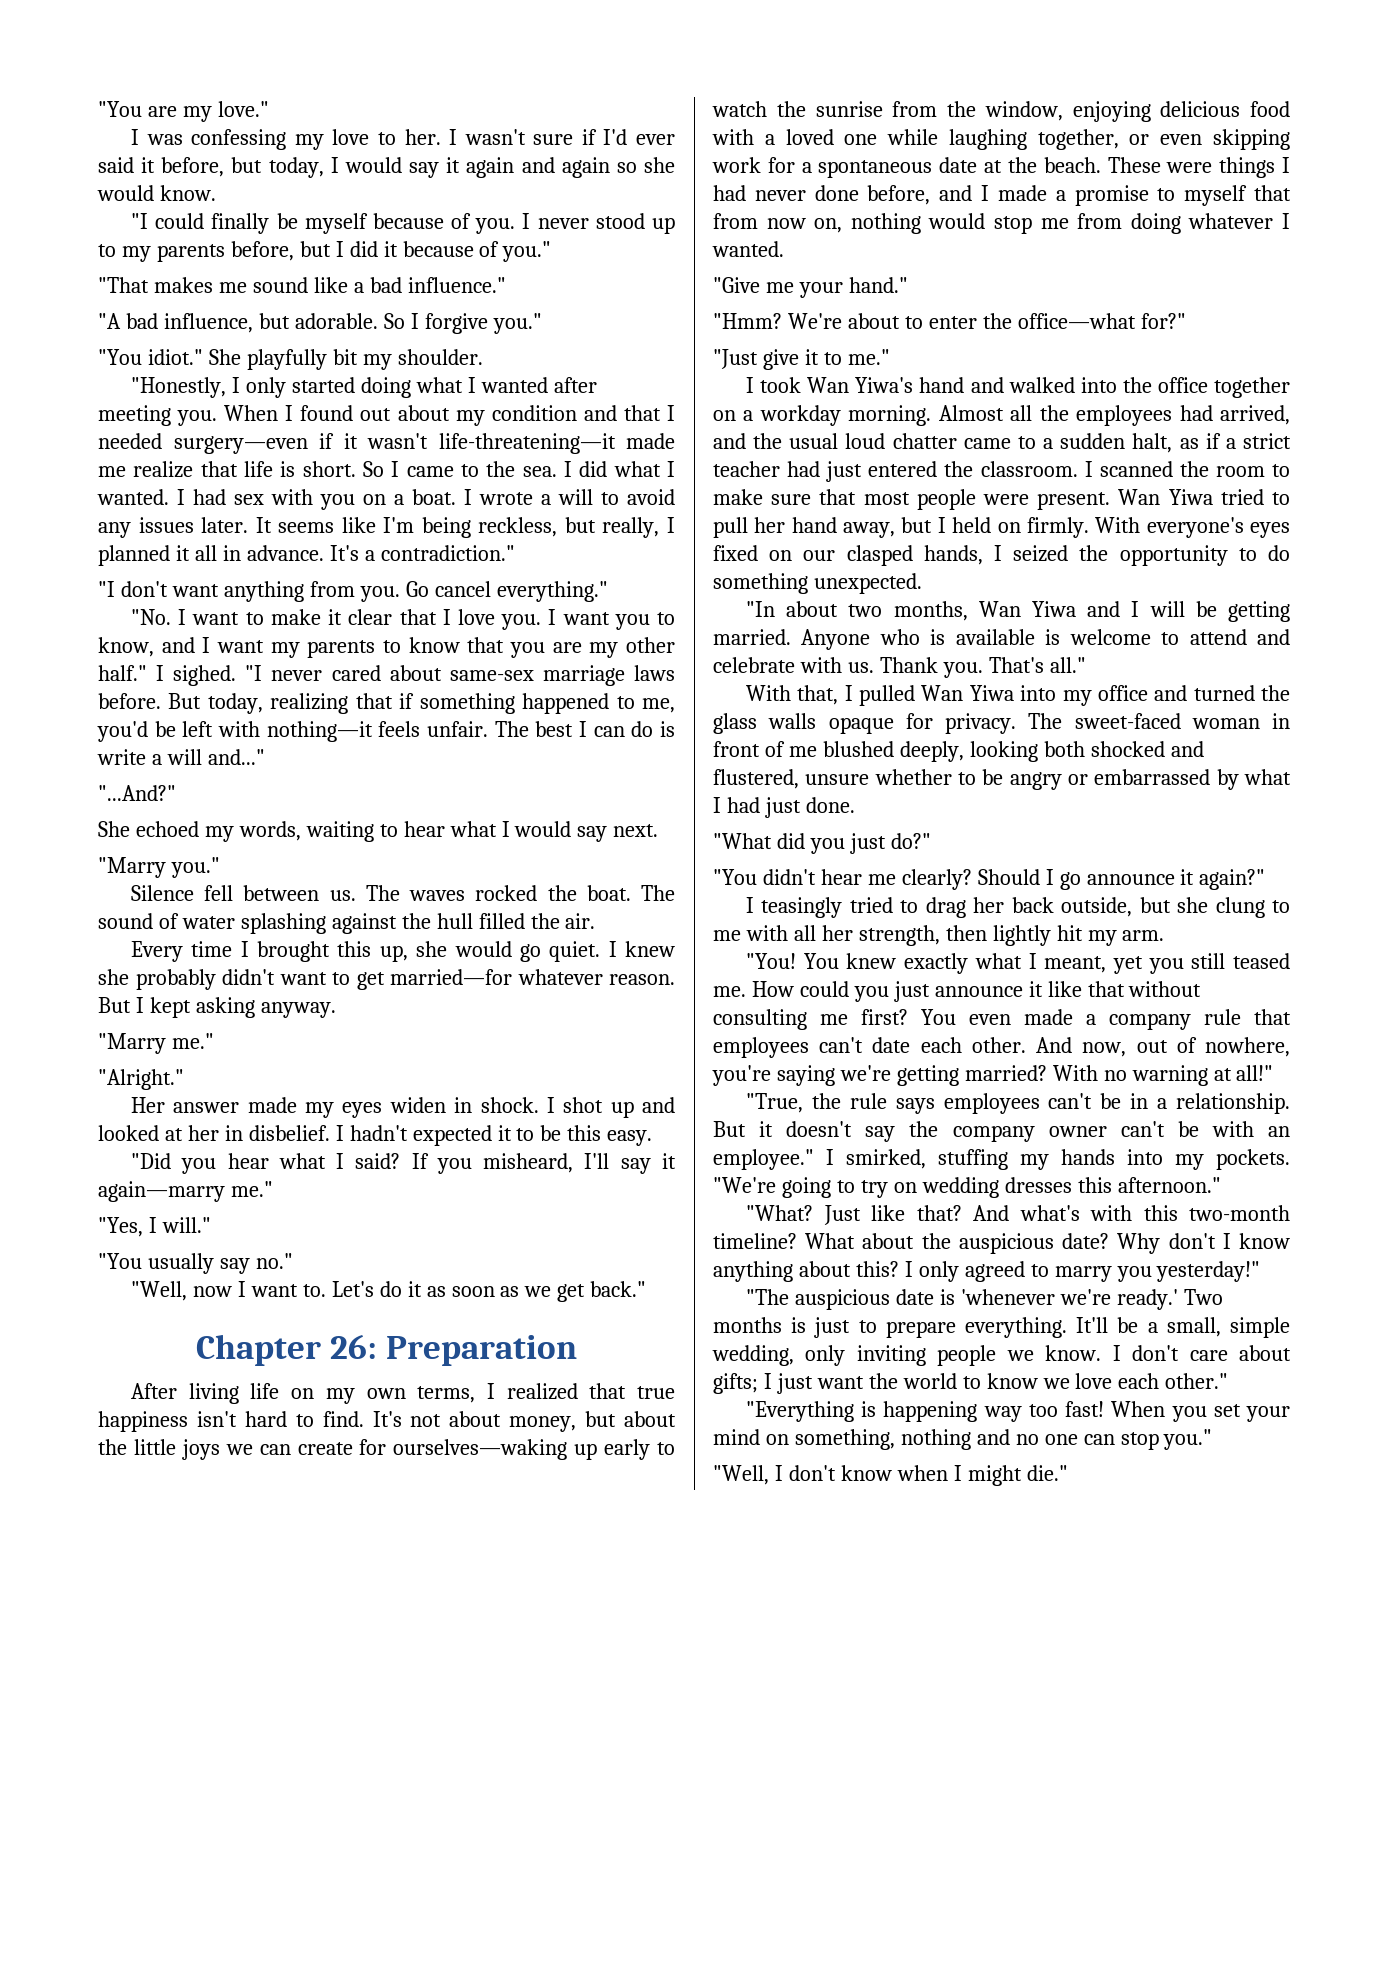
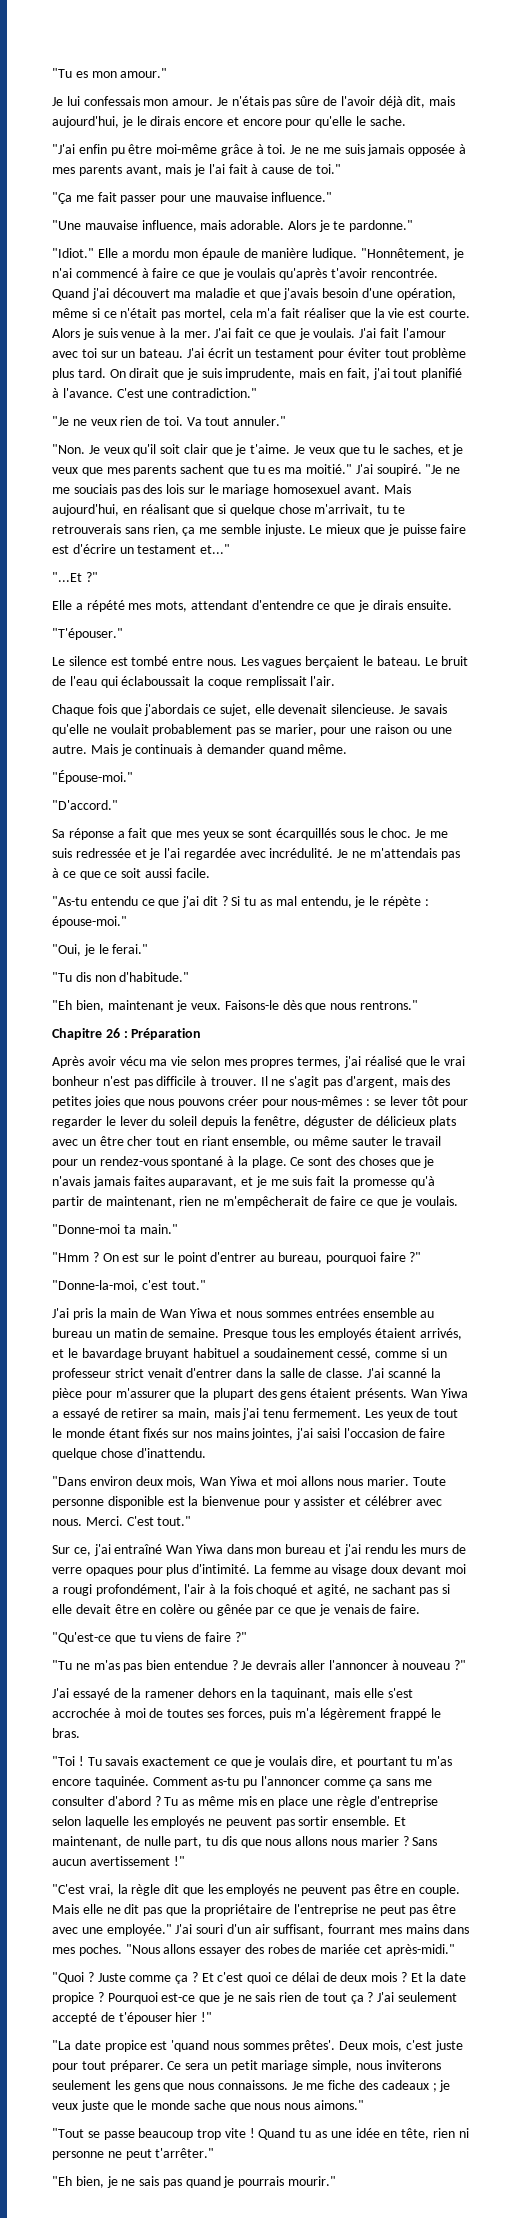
[98,101,269,122] [131,129,676,150] [98,157,675,178] [97,185,216,201] [131,213,675,234] [98,241,552,262] [98,277,506,293] [98,313,542,334] [98,349,483,370] [131,377,597,398] [98,405,675,426] [98,433,675,454] [98,461,675,478] [97,489,675,510] [98,517,675,538] [98,545,515,566] [98,581,608,602] [131,609,675,630] [98,637,676,658] [98,665,675,686] [98,693,675,714] [97,721,675,742] [97,749,265,765] [98,785,176,801] [98,821,659,842] [98,857,220,878] [131,885,675,901] [98,913,596,934] [131,941,675,962] [98,969,675,990] [98,997,336,1018] [98,1033,214,1054] [98,1069,184,1090] [131,1097,675,1118] [98,1125,653,1146] [131,1153,676,1174] [98,1181,273,1202] [98,1217,211,1237] [98,1253,293,1274] [131,1281,647,1302] [195,1334,578,1366] [131,1383,676,1404] [98,1411,676,1432] [98,1439,675,1460] [712,101,1290,122] [712,129,1290,150] [712,157,1290,178] [713,185,1291,206] [713,213,1290,234] [712,241,784,257] [713,277,908,298] [713,313,1186,329] [713,349,890,370] [746,377,1290,398] [713,405,1290,426] [713,433,1291,453] [713,461,1290,482] [713,489,1290,510] [713,517,1290,538] [713,545,1290,566] [713,573,922,594] [746,601,1290,622] [713,629,1290,650] [713,657,1086,678] [746,685,1290,706] [713,713,1290,734] [713,741,1204,762] [713,769,1291,790] [713,797,855,818] [713,833,931,854] [713,869,1266,890] [746,897,1290,918] [713,925,1165,946] [746,953,1290,974] [713,981,1202,1002] [713,1009,1291,1030] [713,1037,1290,1058] [712,1065,1274,1086] [746,1093,1290,1114] [713,1121,1290,1142] [713,1149,1290,1170] [713,1177,1221,1198] [746,1205,1291,1225] [713,1233,1290,1254] [713,1261,1261,1282] [746,1289,1223,1310] [713,1317,1290,1338] [712,1345,1291,1366] [713,1373,1229,1394] [746,1401,1290,1422] [713,1429,1213,1450] [713,1465,1068,1486] "You are my love." // I was confessing my love to her. I wasn't sure if I'd ever said it before, but today, I would say it again and again so she would know. // "I could finally be myself because of you. I never stood up to my parents before, but I did it because of you." // "That makes me sound like a bad influence." // "A bad influence, but adorable. So I forgive you." // "You idiot." She playfully bit my shoulder. // "Honestly, I only started doing what I wanted after meeting you. When I found out about my condition and that I needed surgery—even if it wasn't life-threatening—it made me realize that life is short. So I came to the sea. I did what I wanted. I had sex with you on a boat. I wrote a will to avoid any issues later. It seems like I'm being reckless, but really, I planned it all in advance. It's a contradiction." // "I don't want anything from you. Go cancel everything." // "No. I want to make it clear that I love you. I want you to know, and I want my parents to know that you are my other half." I sighed. "I never cared about same-sex marriage laws before. But today, realizing that if something happened to me, you'd be left with nothing—it feels unfair. The best I can do is write a will and..." // "...And?" // She echoed my words, waiting to hear what I would say next. // "Marry you." // Silence fell between us. The waves rocked the boat. The sound of water splashing against the hull filled the air. // Every time I brought this up, she would go quiet. I knew she probably didn't want to get married—for whatever reason. But I kept asking anyway. // "Marry me." // "Alright." // Her answer made my eyes widen in shock. I shot up and looked at her in disbelief. I hadn't expected it to be this easy. // "Did you hear what I said? If you misheard, I'll say it again—marry me." // "Yes, I will." // "You usually say no." // "Well, now I want to. Let's do it as soon as we get back." // Chapter 26: Preparation // After living life on my own terms, I realized that true happiness isn't hard to find. It's not about money, but about the little joys we can create for ourselves—waking up early to watch the sunrise from the window, enjoying delicious food with a loved one while laughing together, or even skipping work for a spontaneous date at the beach. These were things I had never done before, and I made a promise to myself that from now on, nothing would stop me from doing whatever I wanted. // "Give me your hand." // "Hmm? We're about to enter the office—what for?" // "Just give it to me." // I took Wan Yiwa's hand and walked into the office together on a workday morning. Almost all the employees had arrived, and the usual loud chatter came to a sudden halt, as if a strict teacher had just entered the classroom. I scanned the room to make sure that most people were present. Wan Yiwa tried to pull her hand away, but I held on firmly. With everyone's eyes fixed on our clasped hands, I seized the opportunity to do something unexpected. // "In about two months, Wan Yiwa and I will be getting married. Anyone who is available is welcome to attend and celebrate with us. Thank you. That's all." // With that, I pulled Wan Yiwa into my office and turned the glass walls opaque for privacy. The sweet-faced woman in front of me blushed deeply, looking both shocked and flustered, unsure whether to be angry or embarrassed by what I had just done. // "What did you just do?" // "You didn't hear me clearly? Should I go announce it again?" // I teasingly tried to drag her back outside, but she clung to me with all her strength, then lightly hit my arm. // "You! You knew exactly what I meant, yet you still teased me. How could you just announce it like that without consulting me first? You even made a company rule that employees can't date each other. And now, out of nowhere, you're saying we're getting married? With no warning at all!" // "True, the rule says employees can't be in a relationship. But it doesn't say the company owner can't be with an employee." I smirked, stuffing my hands into my pockets. "We're going to try on wedding dresses this afternoon." // "What? Just like that? And what's with this two-month timeline? What about the auspicious date? Why don't I know anything about this? I only agreed to marry you yesterday!" // "The auspicious date is 'whenever we're ready.' Two months is just to prepare everything. It'll be a small, simple wedding, only inviting people we know. I don't care about gifts; I just want the world to know we love each other." // "Everything is happening way too fast! When you set your mind on something, nothing and no one can stop you." // "Well, I don't know when I might die." -> [52,68,168,78] [52,96,456,108] [52,116,406,128] [52,144,466,156] [52,164,341,176] [52,192,333,204] [52,220,414,232] [52,248,464,260] [52,268,438,280] [52,288,456,300] [52,308,470,320] [52,328,446,340] [52,348,467,360] [52,368,463,380] [52,388,258,398] [52,416,287,426] [52,444,464,456] [52,464,461,476] [52,484,411,496] [52,504,406,516] [52,524,467,536] [52,544,231,554] [52,572,98,582] [52,600,452,612] [52,628,123,640] [52,656,469,668] [52,676,336,688] [52,704,447,716] [52,724,452,736] [52,744,348,756] [52,770,133,784] [52,800,118,810] [52,828,448,840] [52,848,460,860] [52,868,210,880] [52,896,429,908] [52,916,127,928] [52,944,149,956] [52,972,190,982] [52,1000,419,1012] [52,1028,202,1040] [52,1056,466,1068] [52,1076,451,1088] [52,1096,469,1108] [52,1116,456,1128] [52,1136,442,1148] [52,1156,435,1168] [52,1176,435,1188] [52,1196,458,1208] [52,1224,178,1234] [52,1252,422,1264] [52,1280,206,1292] [52,1308,435,1320] [52,1328,462,1340] [52,1348,447,1360] [52,1368,441,1380] [52,1388,468,1400] [52,1408,459,1420] [52,1428,446,1440] [52,1448,206,1460] [52,1476,446,1488] [52,1496,442,1508] [52,1516,192,1526] [52,1544,466,1556] [52,1564,466,1576] [52,1584,451,1596] [52,1604,421,1616] [52,1632,247,1644] [52,1660,467,1672] [52,1688,413,1700] [52,1708,441,1720] [52,1728,80,1738] [52,1756,453,1768] [52,1776,433,1788] [52,1796,438,1808] [52,1816,407,1828] [52,1836,438,1848] [52,1856,185,1866] [52,1884,461,1896] [52,1904,457,1916] [52,1924,469,1936] [52,1944,455,1956] [52,1972,467,1984] [52,1992,457,2004] [52,2012,213,2024] [52,2040,463,2052] [52,2060,441,2072] [52,2080,451,2092] [52,2100,365,2112] [52,2128,469,2140] [52,2148,215,2160] [52,2176,337,2188] "Tu es mon amour." // Je lui confessais mon amour. Je n'étais pas sûre de l'avoir déjà dit, mais aujourd'hui, je le dirais encore et encore pour qu'elle le sache. // "J'ai enfin pu être moi-même grâce à toi. Je ne me suis jamais opposée à mes parents avant, mais je l'ai fait à cause de toi." // "Ça me fait passer pour une mauvaise influence." // "Une mauvaise influence, mais adorable. Alors je te pardonne." // "Idiot." Elle a mordu mon épaule de manière ludique. "Honnêtement, je n'ai commencé à faire ce que je voulais qu'après t'avoir rencontrée. Quand j'ai découvert ma maladie et que j'avais besoin d'une opération, même si ce n'était pas mortel, cela m'a fait réaliser que la vie est courte. Alors je suis venue à la mer. J'ai fait ce que je voulais. J'ai fait l'amour avec toi sur un bateau. J'ai écrit un testament pour éviter tout problème plus tard. On dirait que je suis imprudente, mais en fait, j'ai tout planifié à l'avance. C'est une contradiction." // "Je ne veux rien de toi. Va tout annuler." // "Non. Je veux qu'il soit clair que je t'aime. Je veux que tu le saches, et je veux que mes parents sachent que tu es ma moitié." J'ai soupiré. "Je ne me souciais pas des lois sur le mariage homosexuel avant. Mais aujourd'hui, en réalisant que si quelque chose m'arrivait, tu te retrouverais sans rien, ça me semble injuste. Le mieux que je puisse faire est d'écrire un testament et..." // "...Et ?" // Elle a répété mes mots, attendant d'entendre ce que je dirais ensuite. // "T'épouser." // Le silence est tombé entre nous. Les vagues berçaient le bateau. Le bruit de l'eau qui éclaboussait la coque remplissait l'air. // Chaque fois que j'abordais ce sujet, elle devenait silencieuse. Je savais qu'elle ne voulait probablement pas se marier, pour une raison ou une autre. Mais je continuais à demander quand même. // "Épouse-moi." // "D'accord." // Sa réponse a fait que mes yeux se sont écarquillés sous le choc. Je me suis redressée et je l'ai regardée avec incrédulité. Je ne m'attendais pas à ce que ce soit aussi facile. // "As-tu entendu ce que j'ai dit ? Si tu as mal entendu, je le répète : épouse-moi." // "Oui, je le ferai." // "Tu dis non d'habitude." // "Eh bien, maintenant je veux. Faisons-le dès que nous rentrons." // Chapitre 26 : Préparation // Après avoir vécu ma vie selon mes propres termes, j'ai réalisé que le vrai bonheur n'est pas difficile à trouver. Il ne s'agit pas d'argent, mais des petites joies que nous pouvons créer pour nous-mêmes : se lever tôt pour regarder le lever du soleil depuis la fenêtre, déguster de délicieux plats avec un être cher tout en riant ensemble, ou même sauter le travail pour un rendez-vous spontané à la plage. Ce sont des choses que je n'avais jamais faites auparavant, et je me suis fait la promesse qu'à partir de maintenant, rien ne m'empêcherait de faire ce que je voulais. // "Donne-moi ta main." // "Hmm ? On est sur le point d'entrer au bureau, pourquoi faire ?" // "Donne-la-moi, c'est tout." // J'ai pris la main de Wan Yiwa et nous sommes entrées ensemble au bureau un matin de semaine. Presque tous les employés étaient arrivés, et le bavardage bruyant habituel a soudainement cessé, comme si un professeur strict venait d'entrer dans la salle de classe. J'ai scanné la pièce pour m'assurer que la plupart des gens étaient présents. Wan Yiwa a essayé de retirer sa main, mais j'ai tenu fermement. Les yeux de tout le monde étant fixés sur nos mains jointes, j'ai saisi l'occasion de faire quelque chose d'inattendu. // "Dans environ deux mois, Wan Yiwa et moi allons nous marier. Toute personne disponible est la bienvenue pour y assister et célébrer avec nous. Merci. C'est tout." // Sur ce, j'ai entraîné Wan Yiwa dans mon bureau et j'ai rendu les murs de verre opaques pour plus d'intimité. La femme au visage doux devant moi a rougi profondément, l'air à la fois choqué et agité, ne sachant pas si elle devait être en colère ou gênée par ce que je venais de faire. // "Qu'est-ce que tu viens de faire ?" // "Tu ne m'as pas bien entendue ? Je devrais aller l'annoncer à nouveau ?" // J'ai essayé de la ramener dehors en la taquinant, mais elle s'est accrochée à moi de toutes ses forces, puis m'a légèrement frappé le bras. // "Toi ! Tu savais exactement ce que je voulais dire, et pourtant tu m'as encore taquinée. Comment as-tu pu l'annoncer comme ça sans me consulter d'abord ? Tu as même mis en place une règle d'entreprise selon laquelle les employés ne peuvent pas sortir ensemble. Et maintenant, de nulle part, tu dis que nous allons nous marier ? Sans aucun avertissement !" // "C'est vrai, la règle dit que les employés ne peuvent pas être en couple. Mais elle ne dit pas que la propriétaire de l'entreprise ne peut pas être avec une employée." J'ai souri d'un air suffisant, fourrant mes mains dans mes poches. "Nous allons essayer des robes de mariée cet après-midi." // "Quoi ? Juste comme ça ? Et c'est quoi ce délai de deux mois ? Et la date propice ? Pourquoi est-ce que je ne sais rien de tout ça ? J'ai seulement accepté de t'épouser hier !" // "La date propice est 'quand nous sommes prêtes'. Deux mois, c'est juste pour tout préparer. Ce sera un petit mariage simple, nous inviterons seulement les gens que nous connaissons. Je me fiche des cadeaux ; je veux juste que le monde sache que nous nous aimons." // "Tout se passe beaucoup trop vite ! Quand tu as une idée en tête, rien ni personne ne peut t'arrêter." // "Eh bien, je ne sais pas quand je pourrais mourir."

